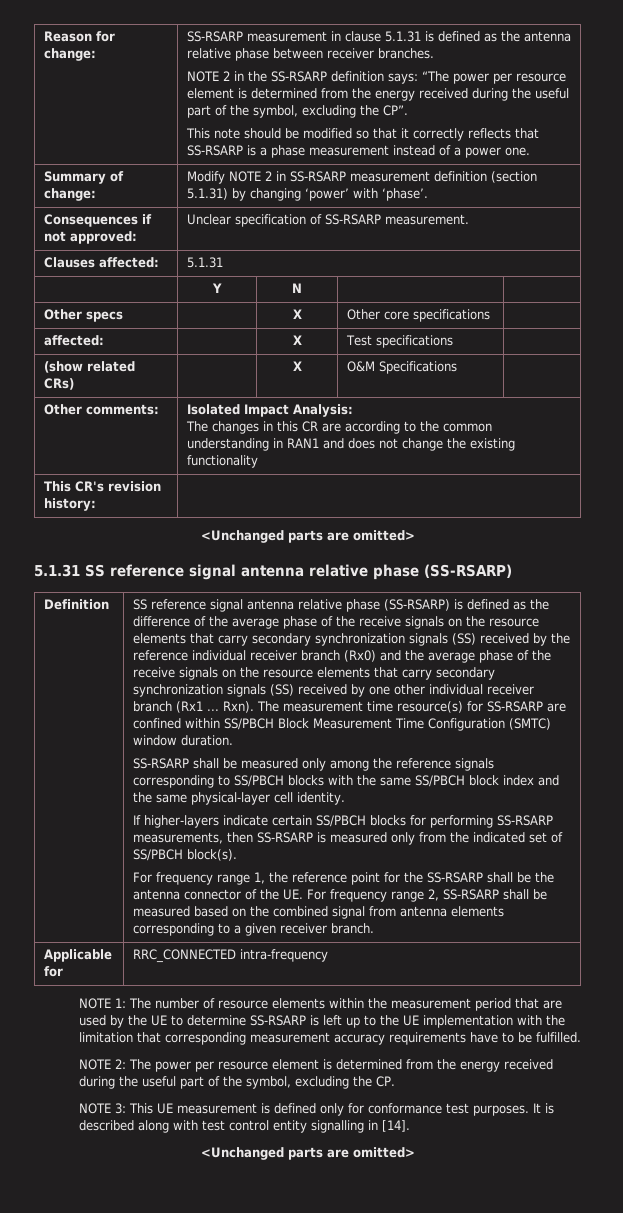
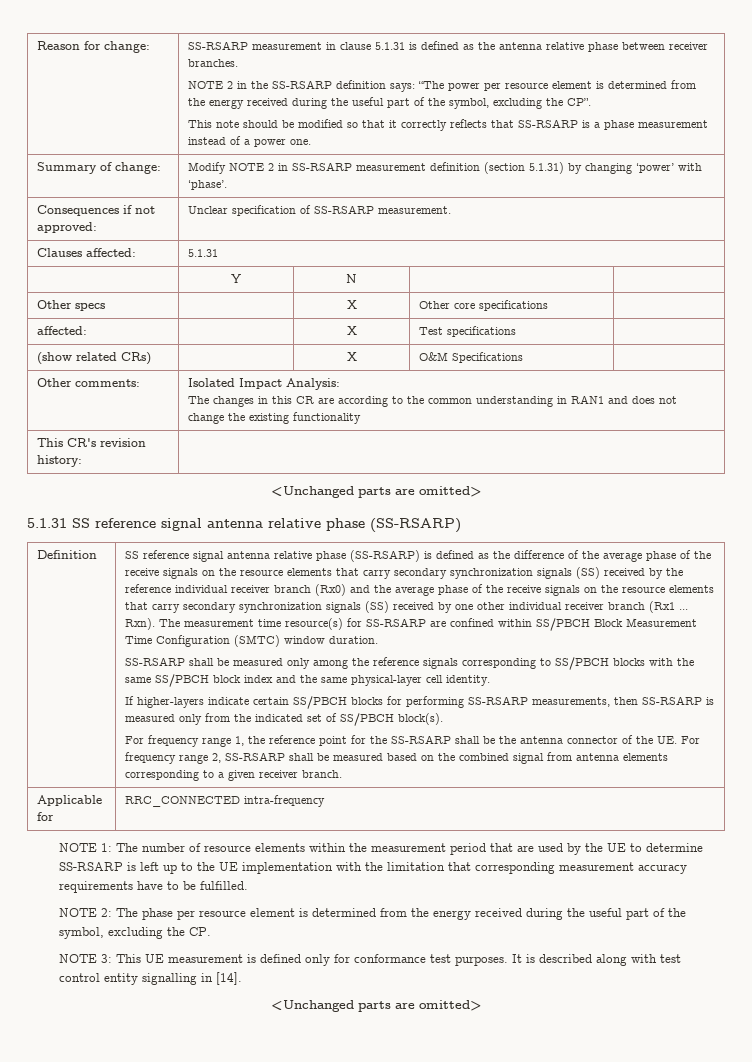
[154,1061,191,1072] power -> [141,908,173,920] phase

